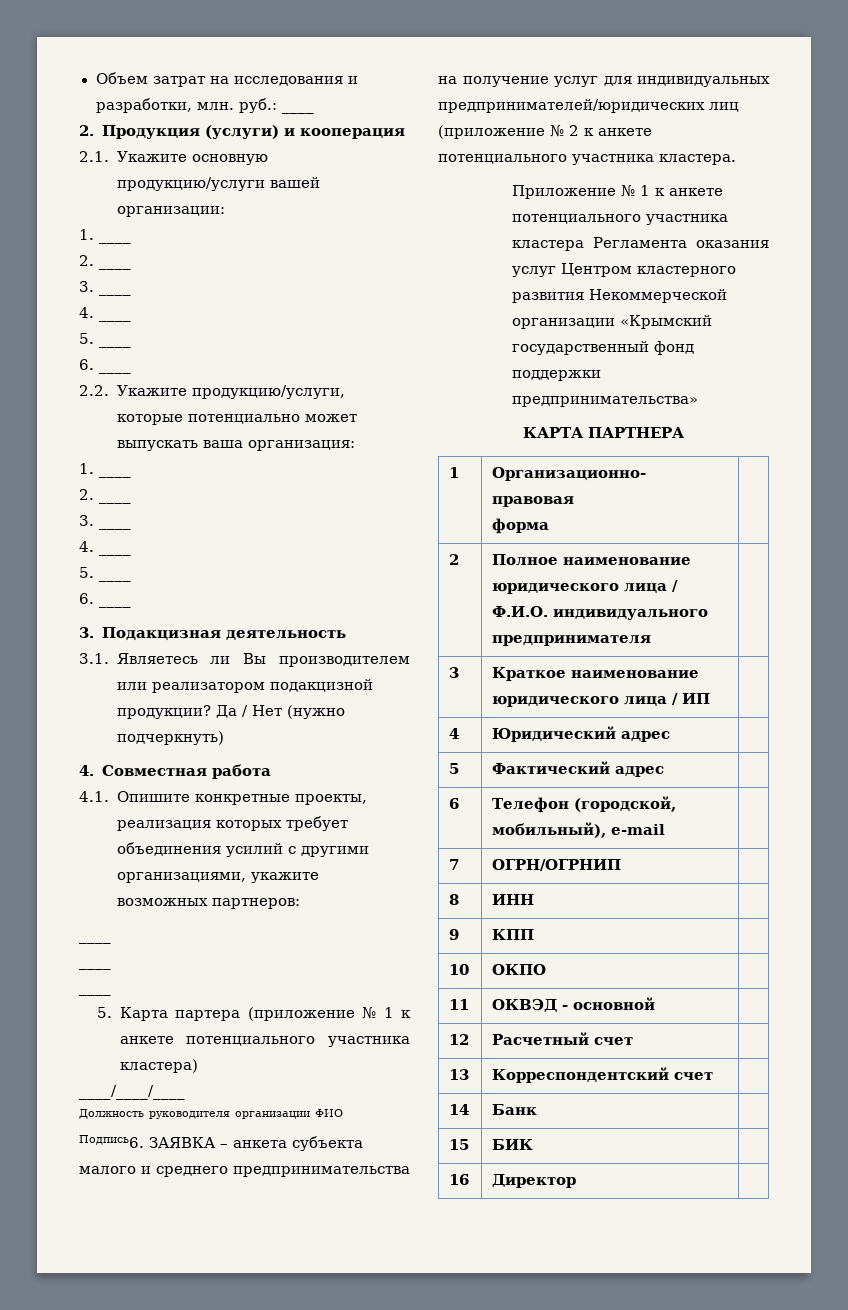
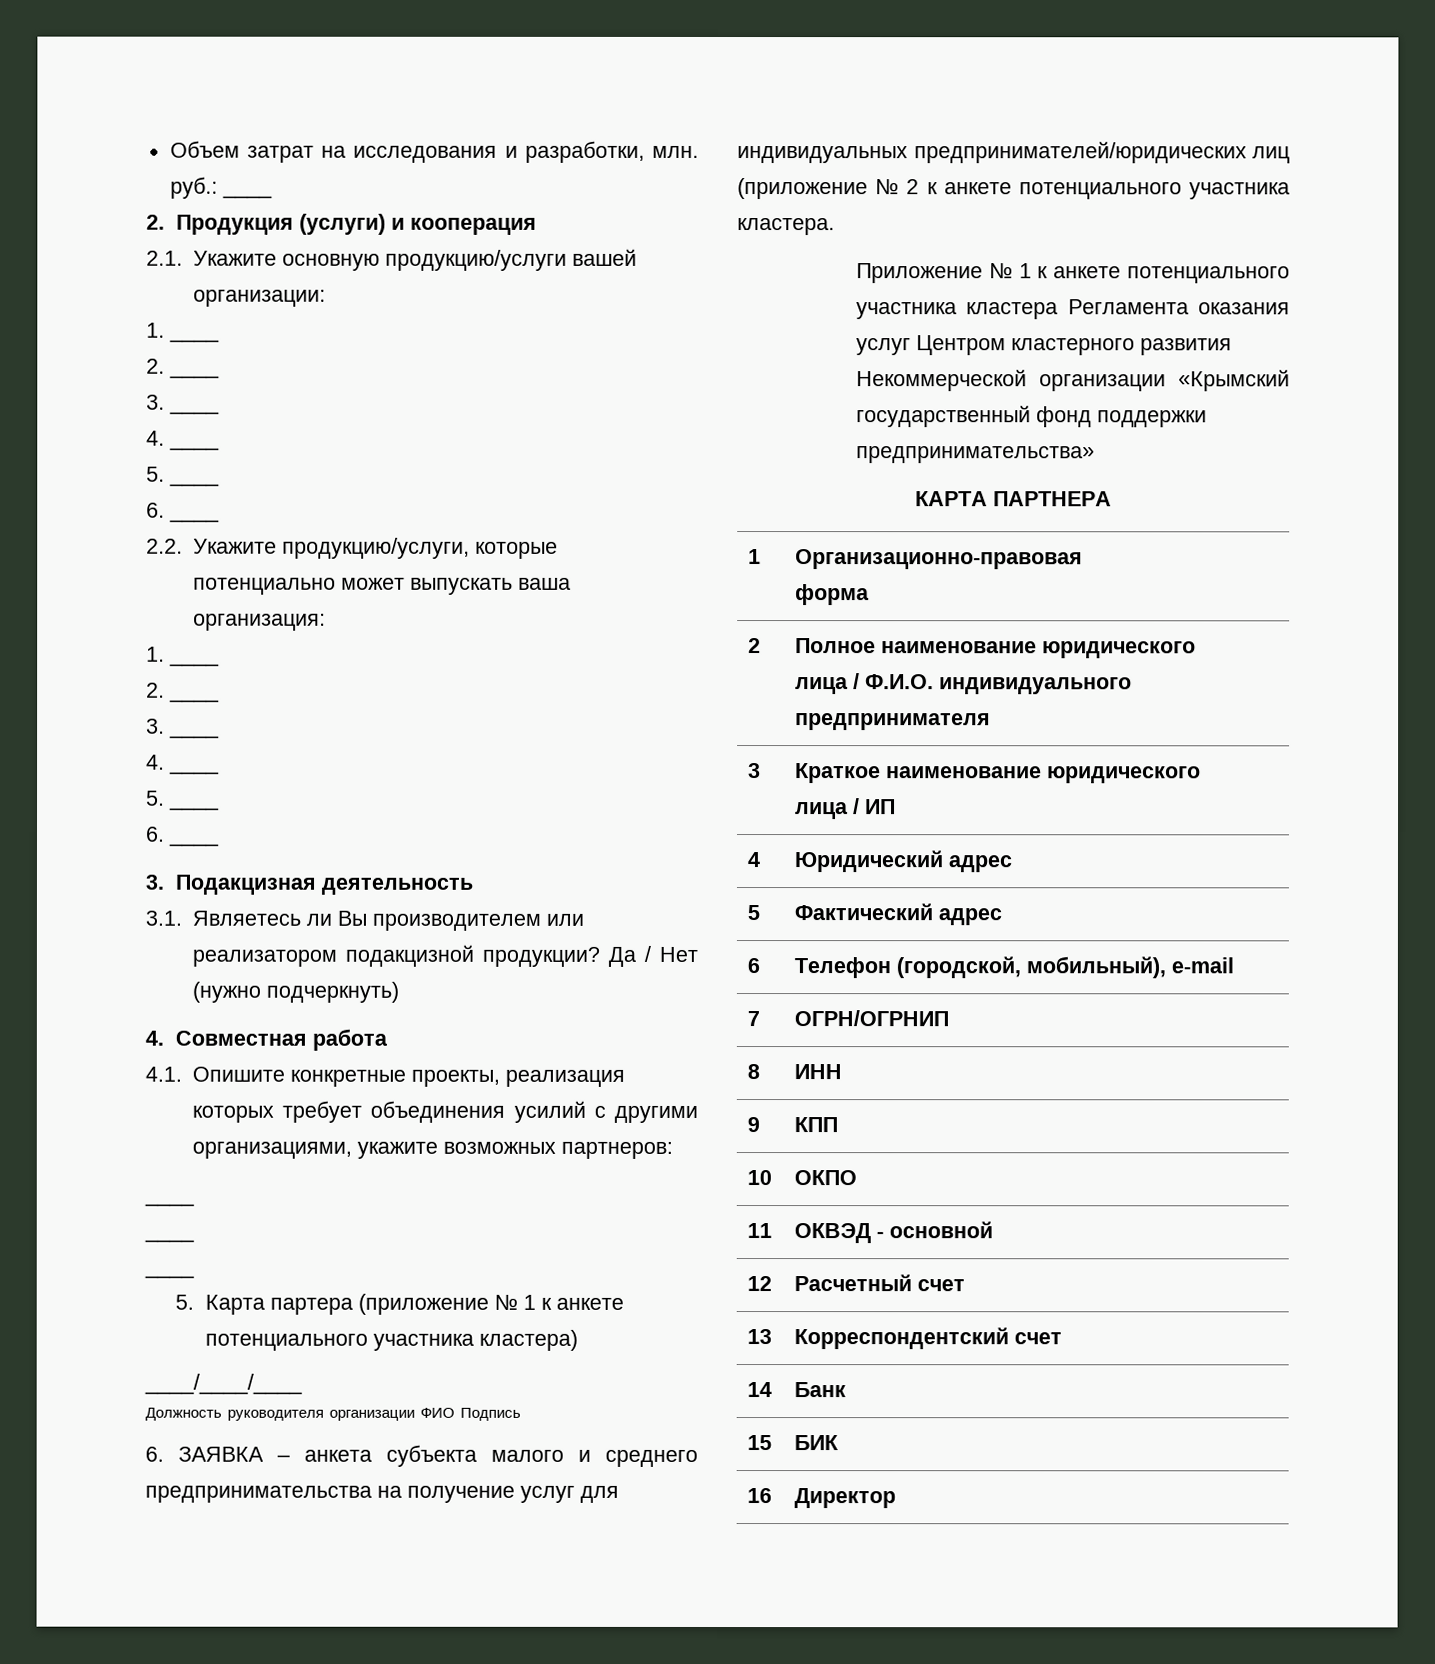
[79,1135,144,1148] Подпись6. -> [460,1407,521,1421] [145,1446,164,1462] Подпись // 6.

